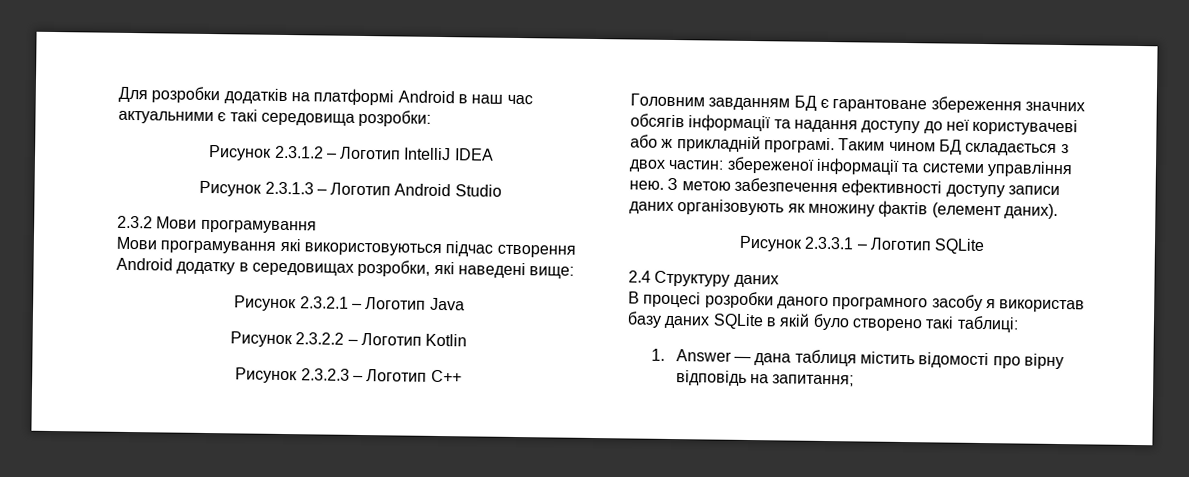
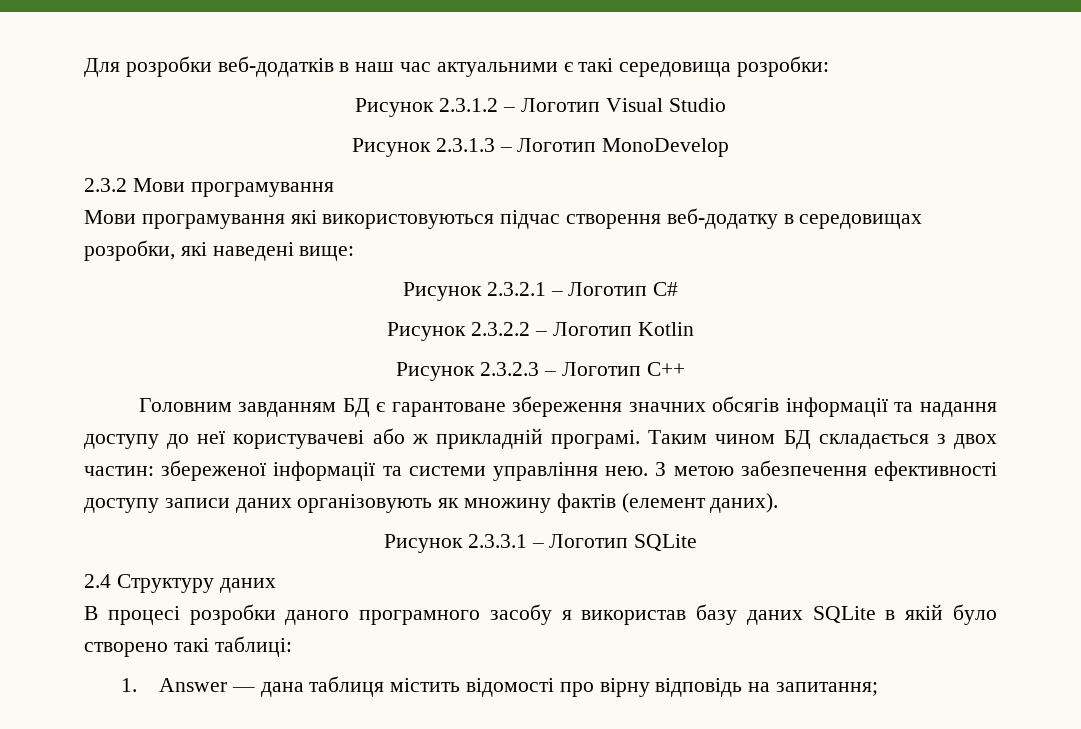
[223,88,455,106] додатків на платформі Android -> [217,56,334,77] веб-додатків
[404,147,494,161] IntelliJ IDEA -> [605,98,726,112] Visual Studio
[394,183,502,197] Android Studio -> [602,138,730,157] MonoDevelop
[116,257,236,275] Android додатку -> [666,208,778,229] веб-додатку
[429,297,465,311] Java -> [653,282,679,296] C#

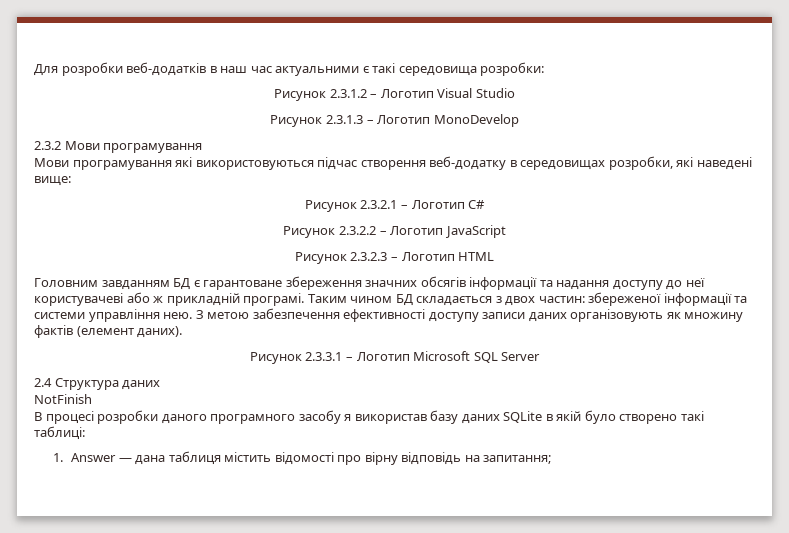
[637,322,694,336] Kotlin -> [444,225,506,238] JavaScript
[646,362,685,376] C++ -> [458,252,495,261] HTML
[634,534,698,551] SQLite -> [413,351,541,363] Microsoft SQL Server
[116,574,276,593] Структуру даних -> [54,378,161,390] [34,394,92,404] Структура даних // NotFinish

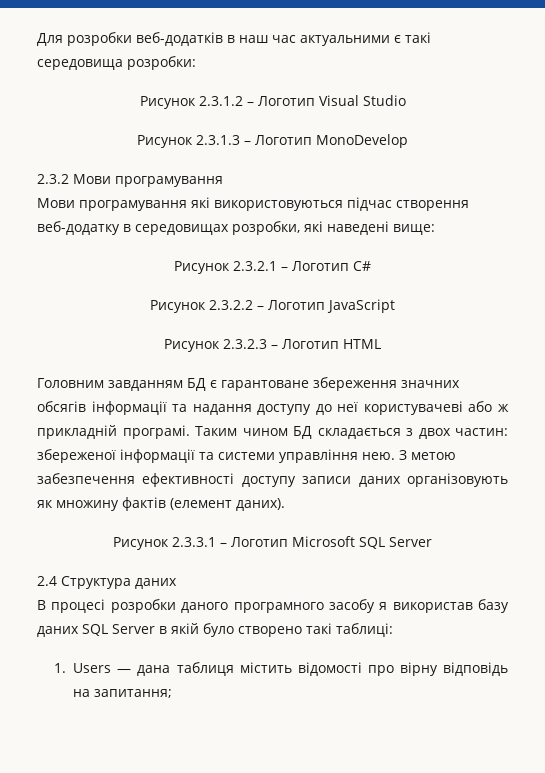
[34,394,92,404] // NotFinish -> (177, 583) none
[503,411,543,423] SQLite -> [82,624,155,636] SQL Server
[71,453,117,462] Answer -> [73,663,112,673] Users

